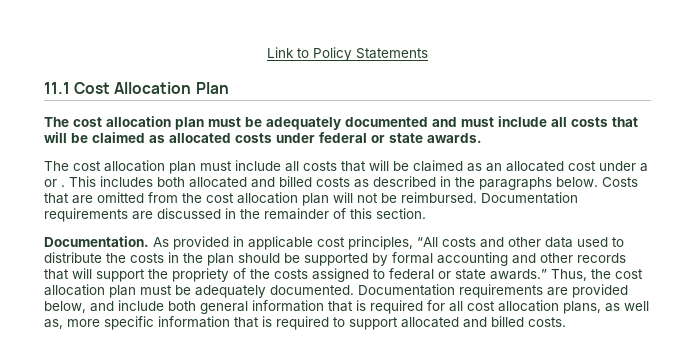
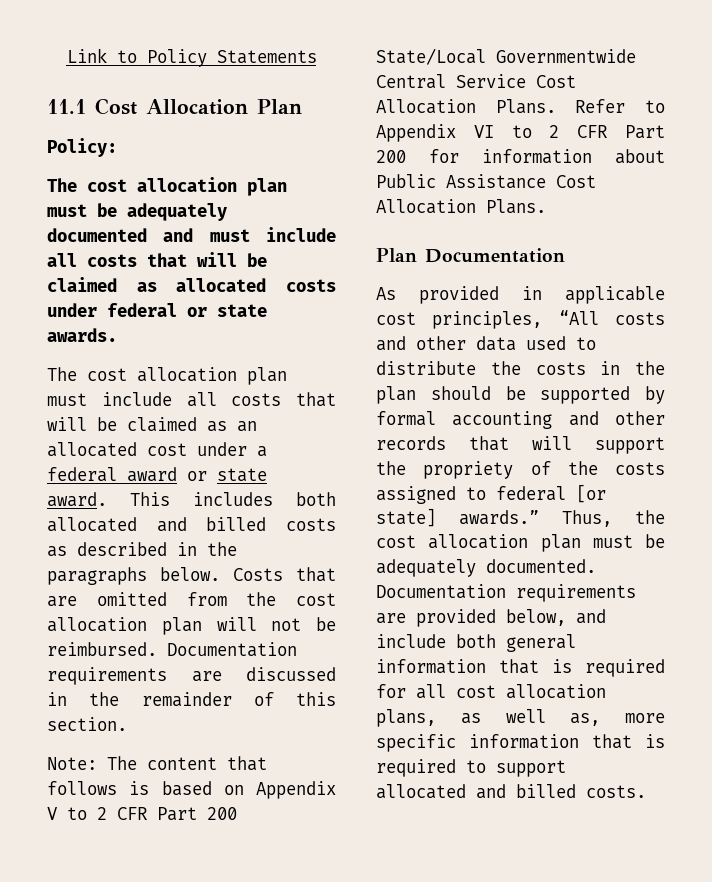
(229, 88) none -> [47,138,117,157] // Policy:
[44,179,65,187] or . -> [47,467,267,482] [47,492,107,507] federal award or state award.
[44,236,149,247] Documentation. -> [47,756,267,771] [47,781,336,799] [47,807,237,821] [376,48,636,65] [376,74,576,89] [376,99,665,114] [376,124,665,142] [376,149,665,164] [376,174,596,189] [376,199,546,214] [376,248,565,263] Note: The content that follows is based on Appendix V to 2 CFR Part 200 State/Local Governmentwide Central Service Cost Allocation Plans. Refer to Appendix VI to 2 CFR Part 200 for information about Public Assistance Cost Allocation Plans. // Plan Documentation //
[438,269,486,280] or state -> [576,484,606,503] [376,508,436,527] [or state]

